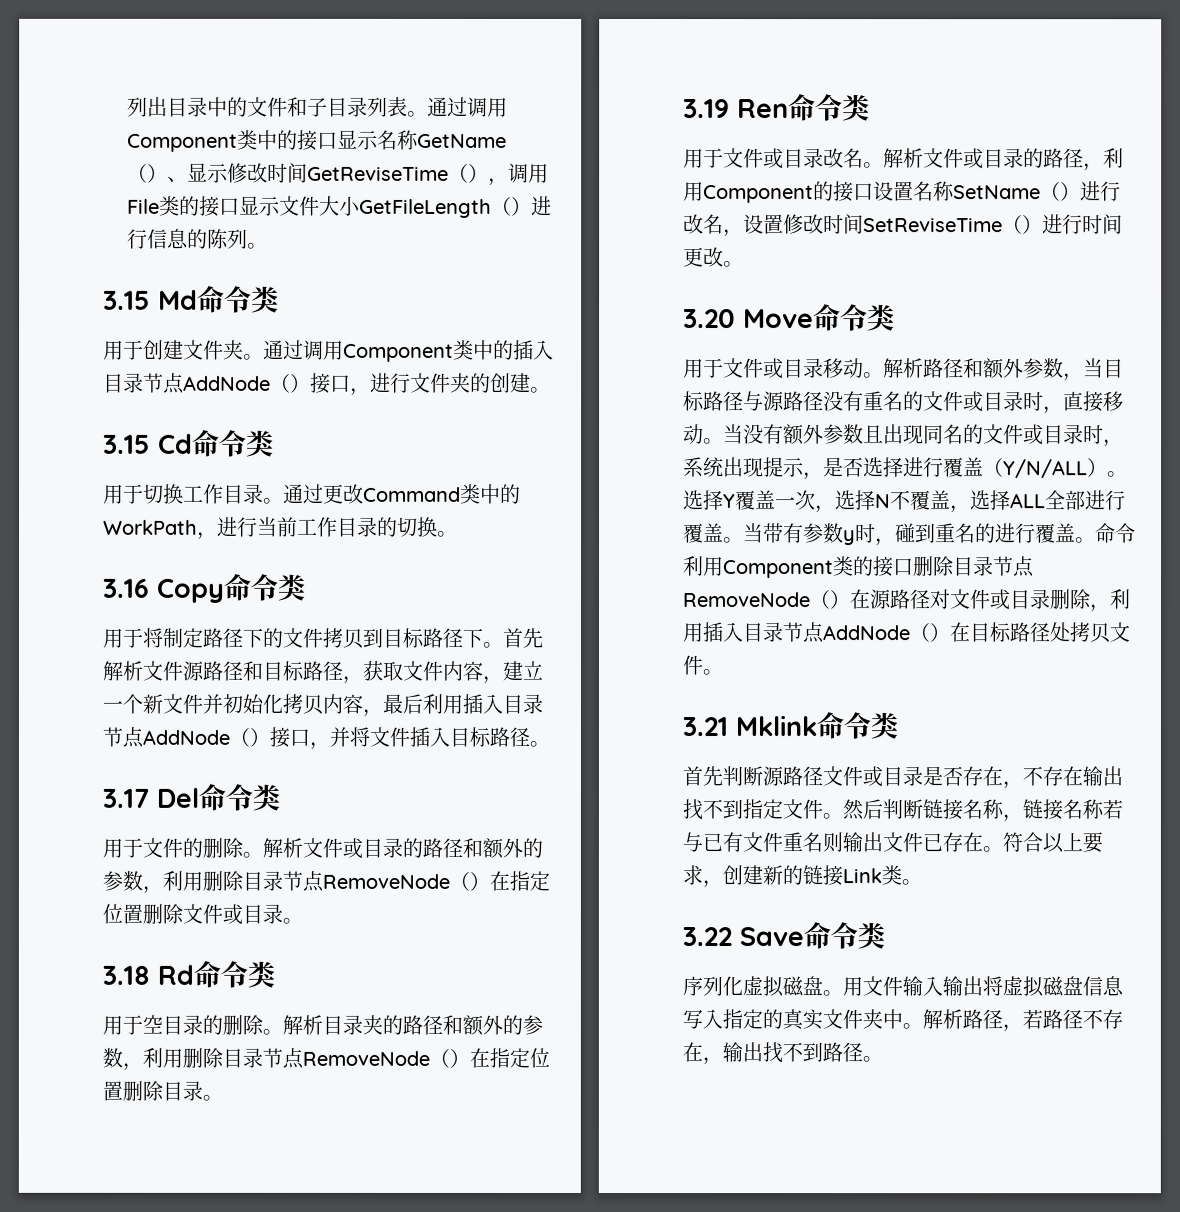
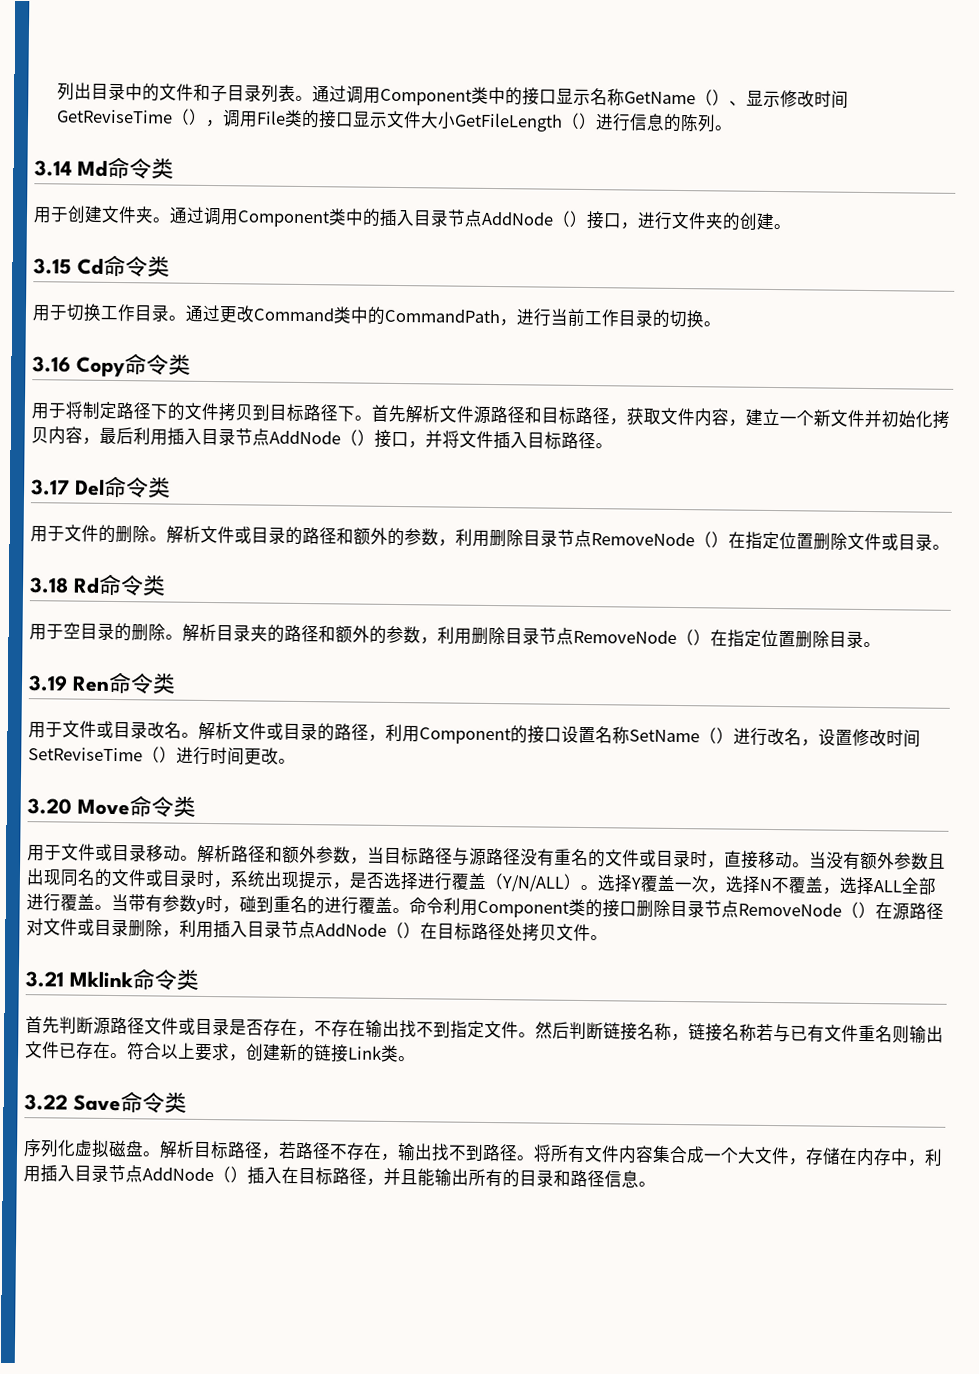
[103,290,151,310] 3.15 -> [34,160,72,177] 3.14
[103,519,198,535] WorkPath -> [384,308,501,324] CommandPath
[842,976,1124,998] [682,1009,963,1031] 用文件输入输出将虚拟磁盘信息写入指定的真实文件夹中。解析 -> [159,1140,229,1160] 解析目标
(883, 1059) none -> [533,1144,943,1167] [23,1164,656,1188] 将所有文件内容集合成一个大文件，存储在内存中，利用插入目录节点AddNode（）插入在目标路径，并且能输出所有的目录和路径信息。

